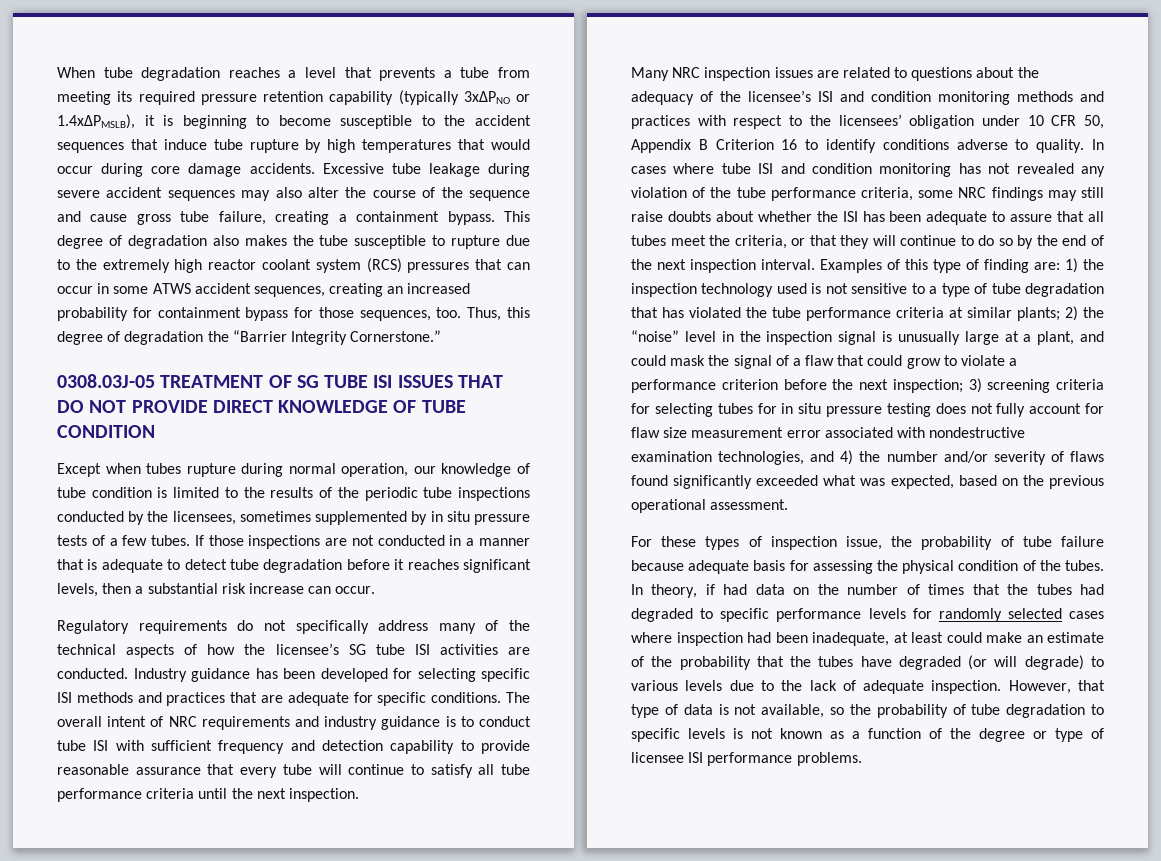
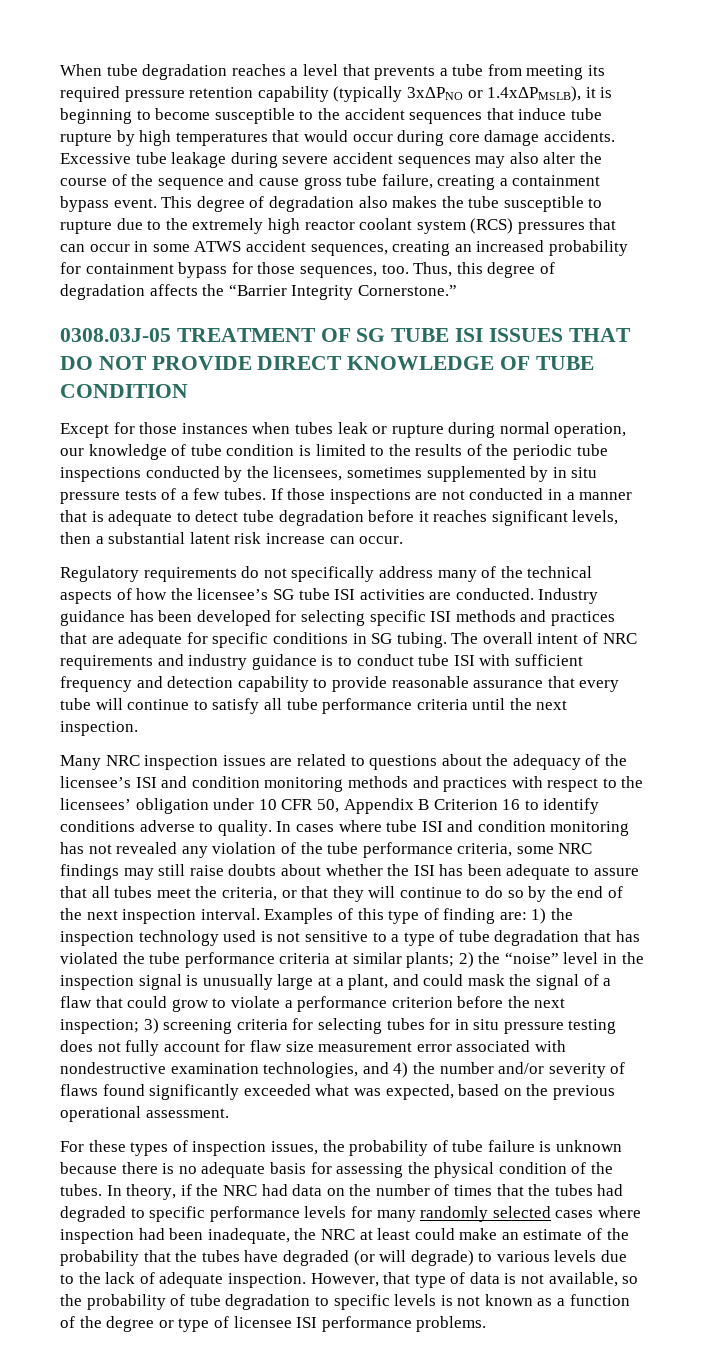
[447,211,495,225] bypass. -> [60,196,157,212] bypass event.
(204, 338) none -> [149,284,198,296] affects
[105,463,182,474] when tubes -> [113,422,388,434] for those instances when tubes leak or
(218, 588) none -> [189,532,230,544] latent
[431,692,502,703] conditions. -> [272,632,447,648] conditions in SG tubing.
[846,536,882,550] issue, -> [270,1141,318,1155] issues,
[631,560,684,571] because -> [539,1140,623,1152] [60,1162,197,1174] is unknown because there is no
(715, 589) none -> [196,1184,257,1196] the NRC
(932, 613) none -> [376,1210,416,1222] many
(889, 639) none -> [294,1228,355,1240] the NRC

